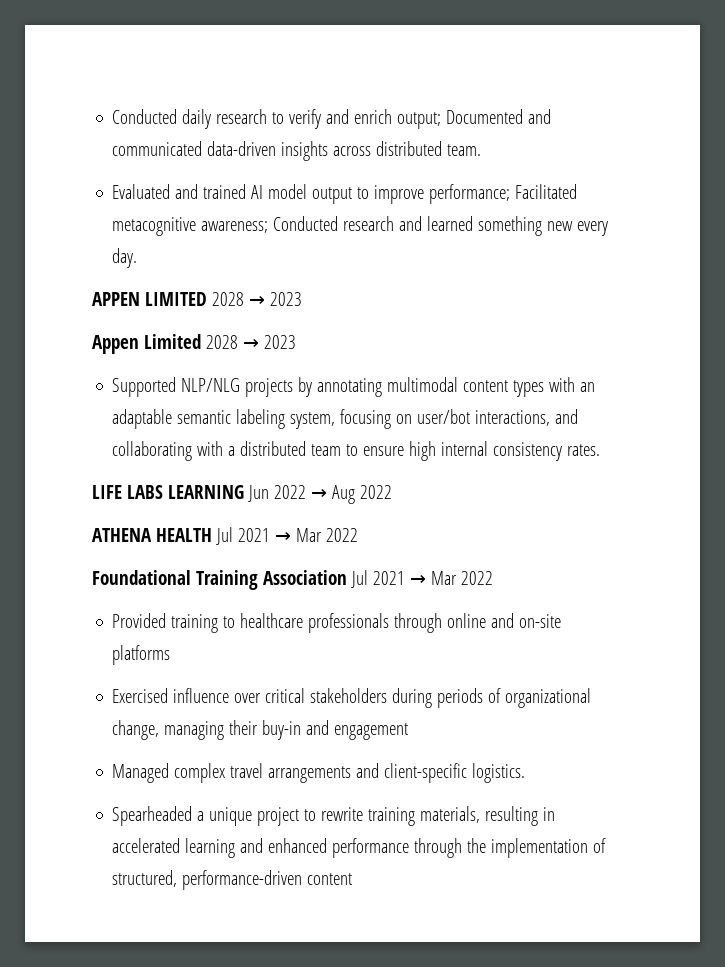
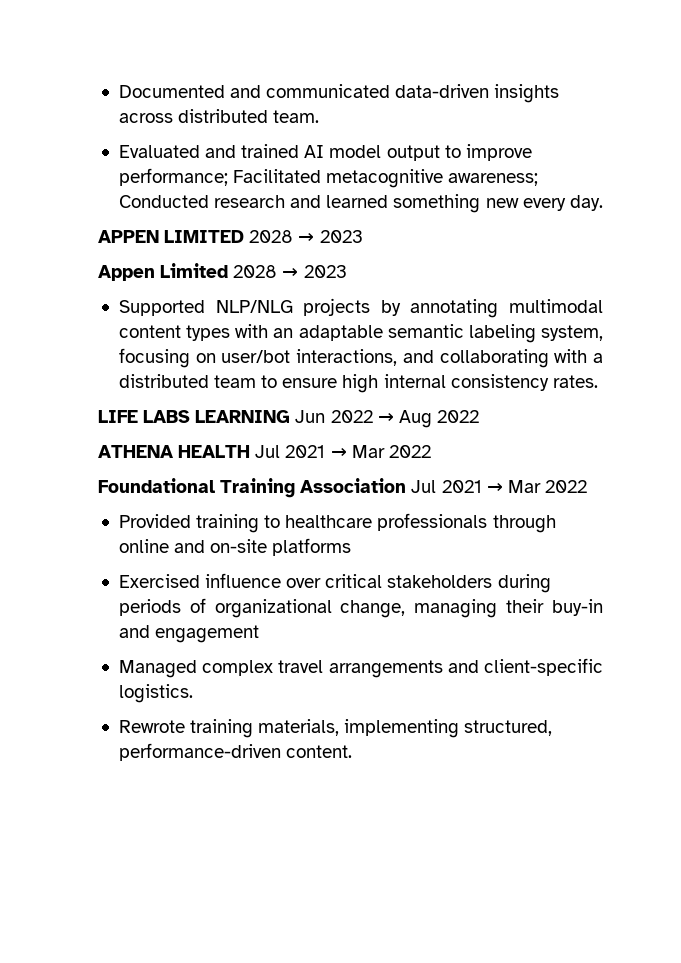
[112,109,442,129] Conducted daily research to verify and enrich output; -> (118, 91) none
[112,806,556,826] [112,838,607,858] Spearheaded a unique project to rewrite training materials, resulting in accelerated learning and enhanced performance through the implementation of -> [118,719,460,738] Rewrote training materials, implementing
[307,873,353,885] content -> [286,745,353,758] content.

